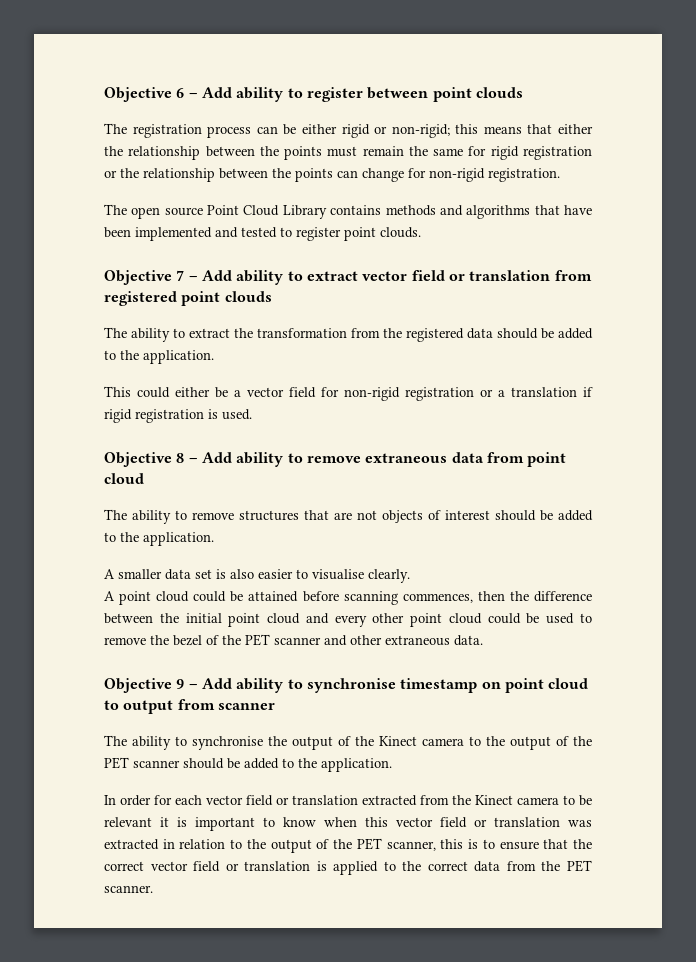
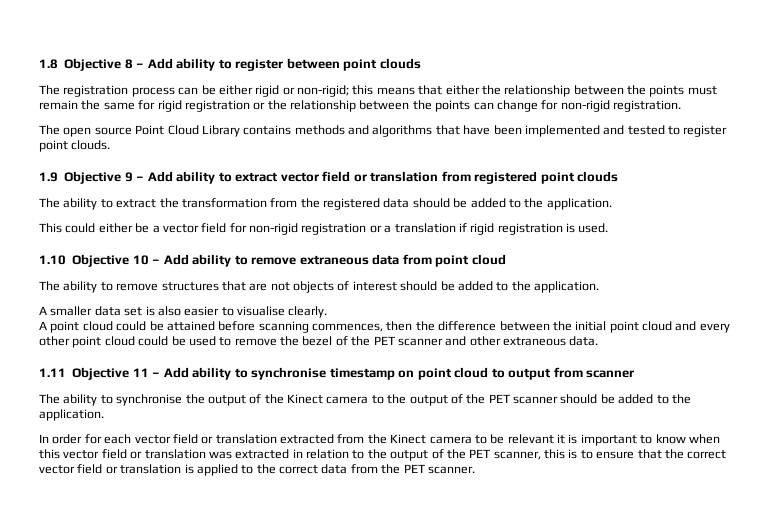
[104,87,185,102] Objective 6 -> [39,58,133,71] 1.8 Objective 8
[104,270,185,285] Objective 7 -> [39,171,133,184] 1.9 Objective 9
[104,452,185,467] Objective 8 -> [39,254,149,267] 1.10 Objective 10
[104,678,185,693] Objective 9 -> [39,367,149,380] 1.11 Objective 11

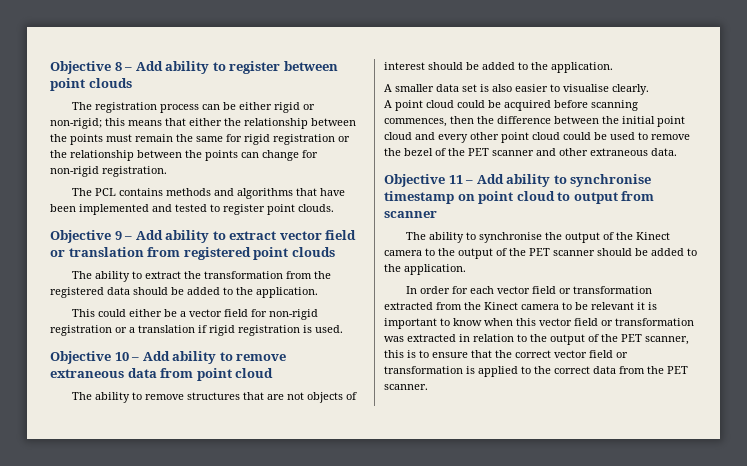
[39,59,58,69] 1.8 -> (50, 67) none
[63,125,240,137] open source Point Cloud Library -> [95,188,117,196] PCL
[39,172,58,182] 1.9 -> (334, 208) none
[39,255,66,265] 1.10 -> (343, 329) none
[166,321,215,331] attained -> [504,100,551,111] acquired
[39,368,66,377] 1.11 -> (677, 152) none
[215,434,277,444] translation -> [573,286,653,294] transformation
[144,449,206,459] translation -> [615,318,694,326] transformation
[120,464,182,474] translation -> [384,366,463,374] transformation

